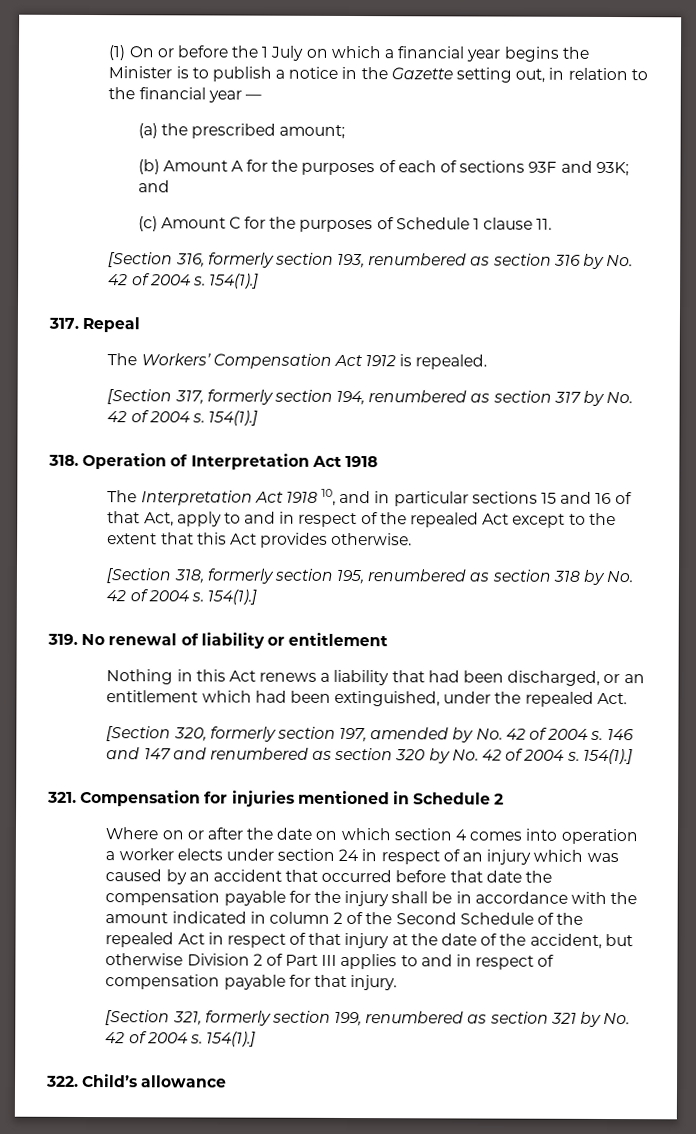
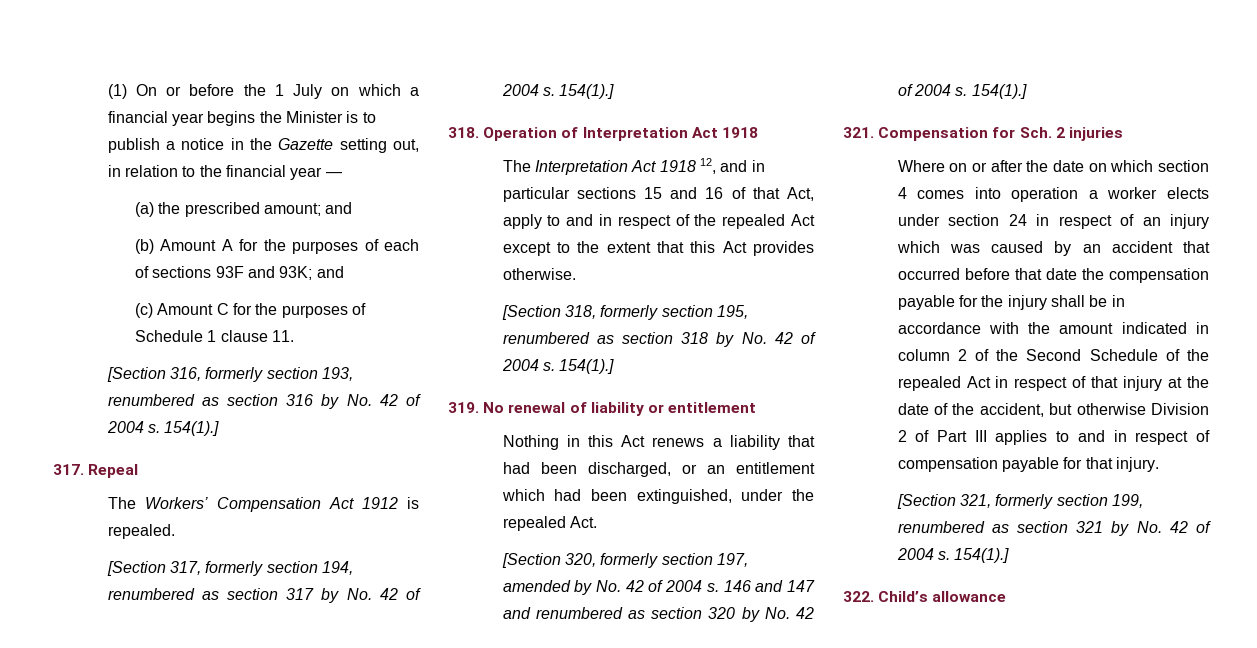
(346, 131) none -> [325,202,353,214] and
[321,488,337,506] 10, -> [699,158,716,174] 12,
(229, 797) none -> [1019,127,1065,138] Sch. 2
[297,790,505,805] mentioned in Schedule 2 -> (1123, 134) none

